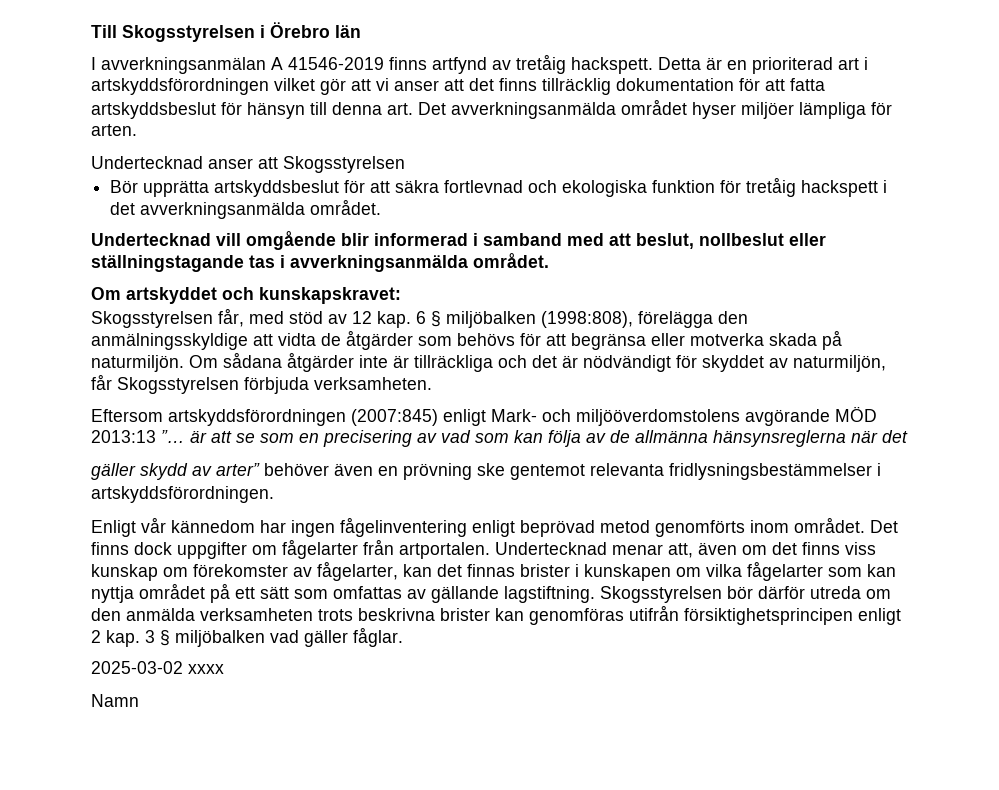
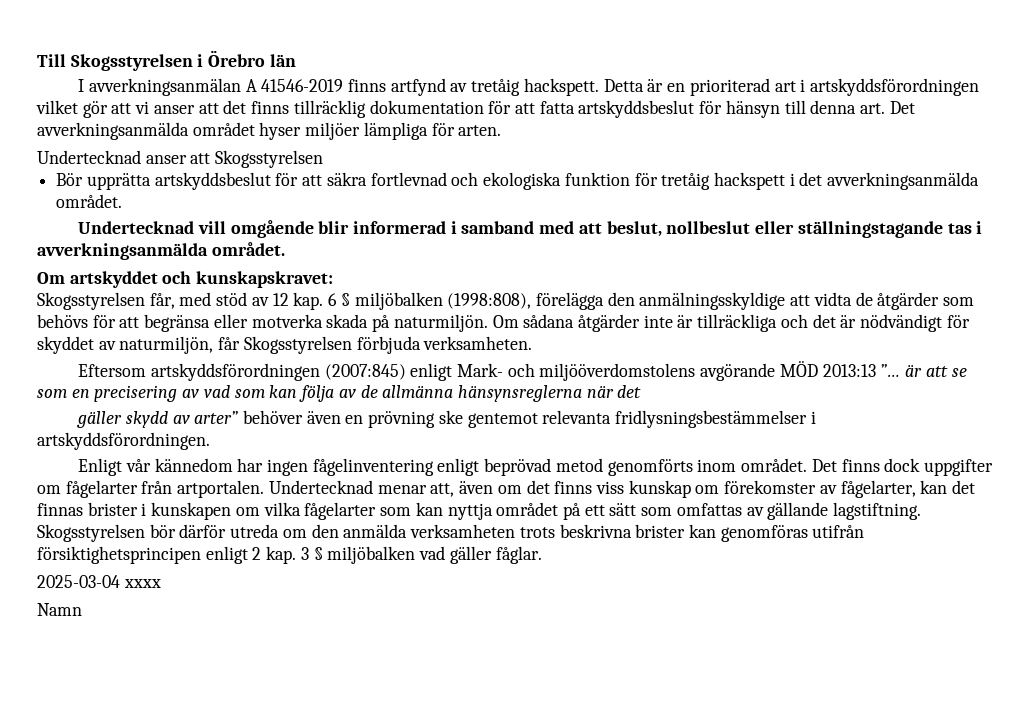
[91,661,183,674] 2025-03-02 -> [37,575,120,588] 2025-03-04

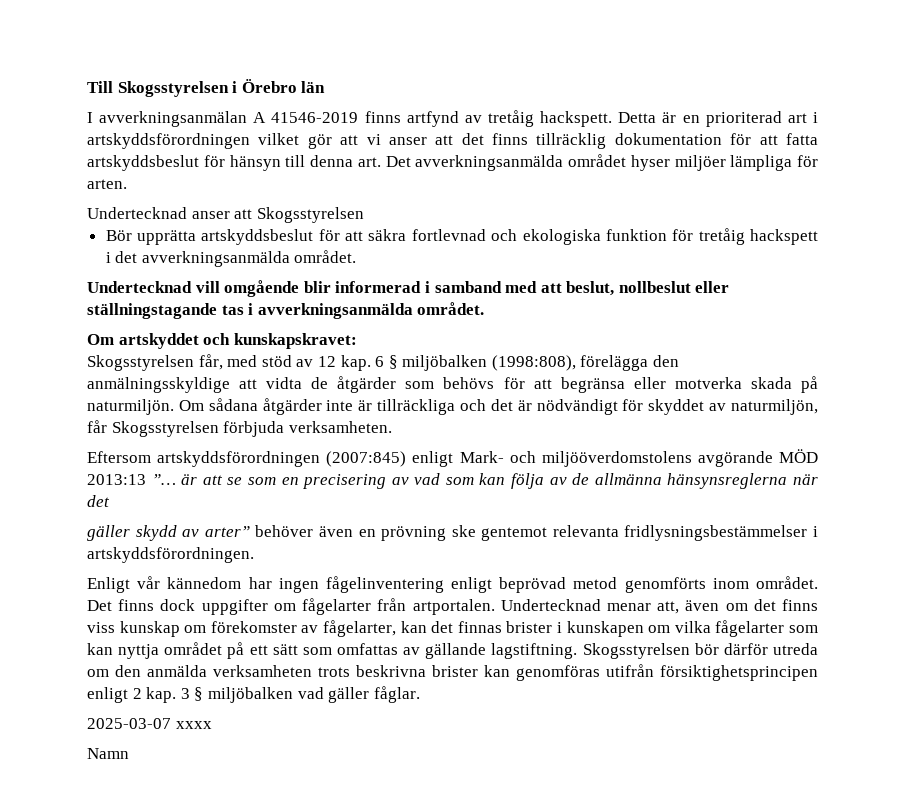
[37,575,120,588] 2025-03-04 -> [87,718,171,729] 2025-03-07

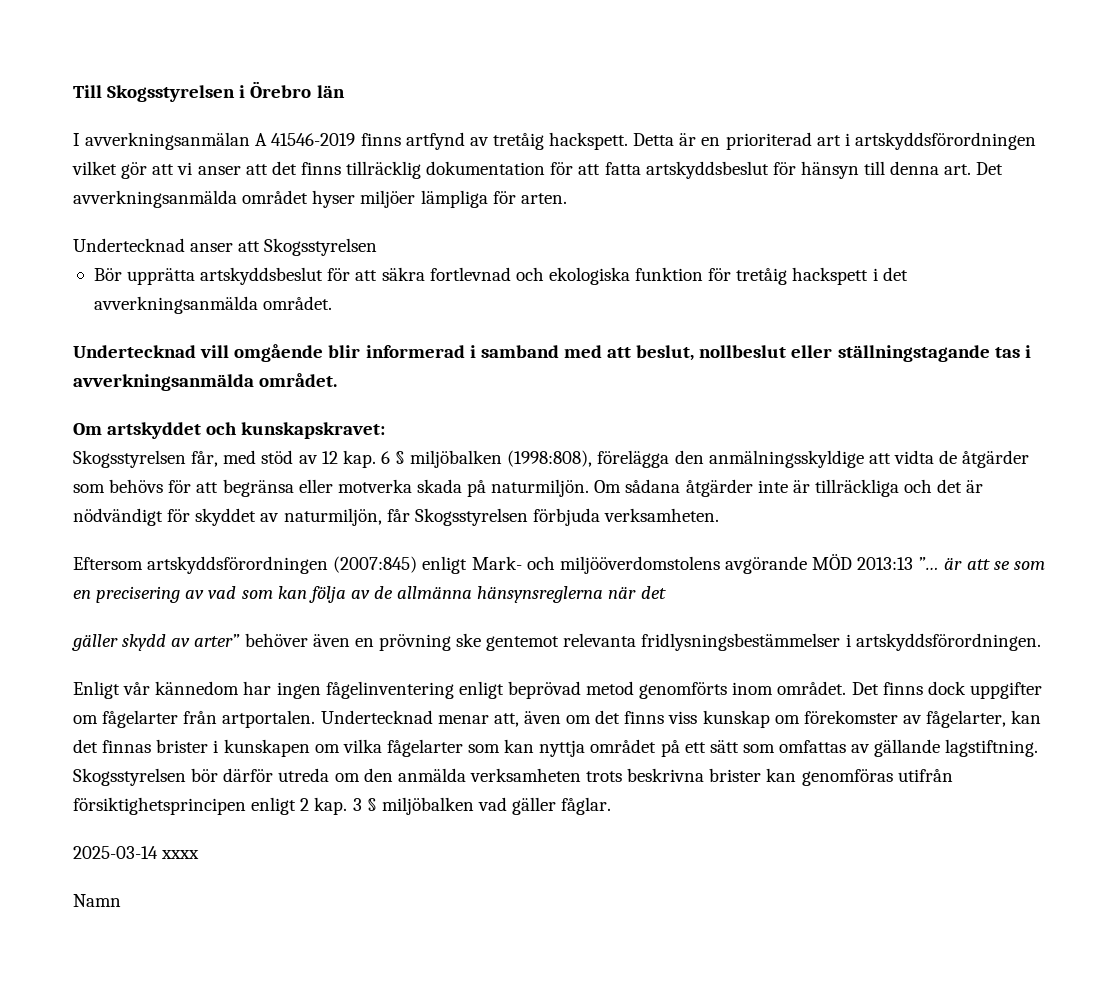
[87,718,171,729] 2025-03-07 -> [73,846,158,859] 2025-03-14

